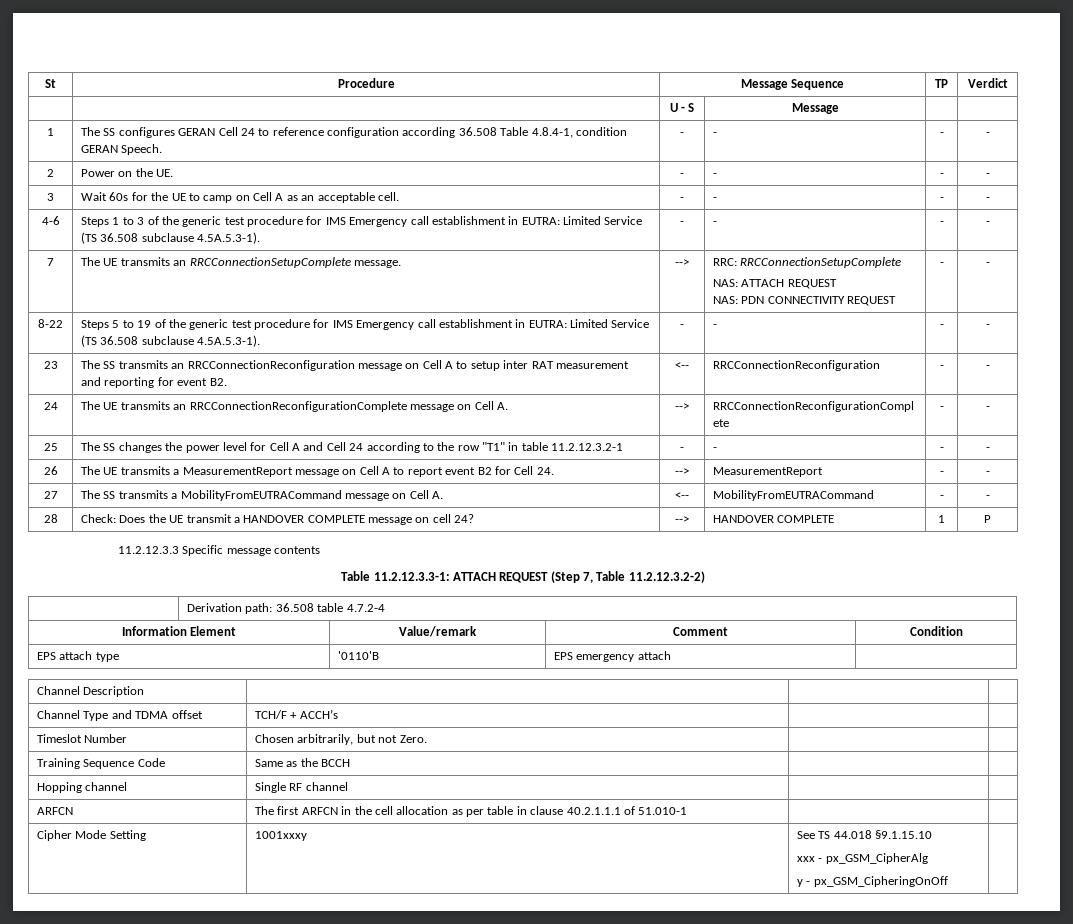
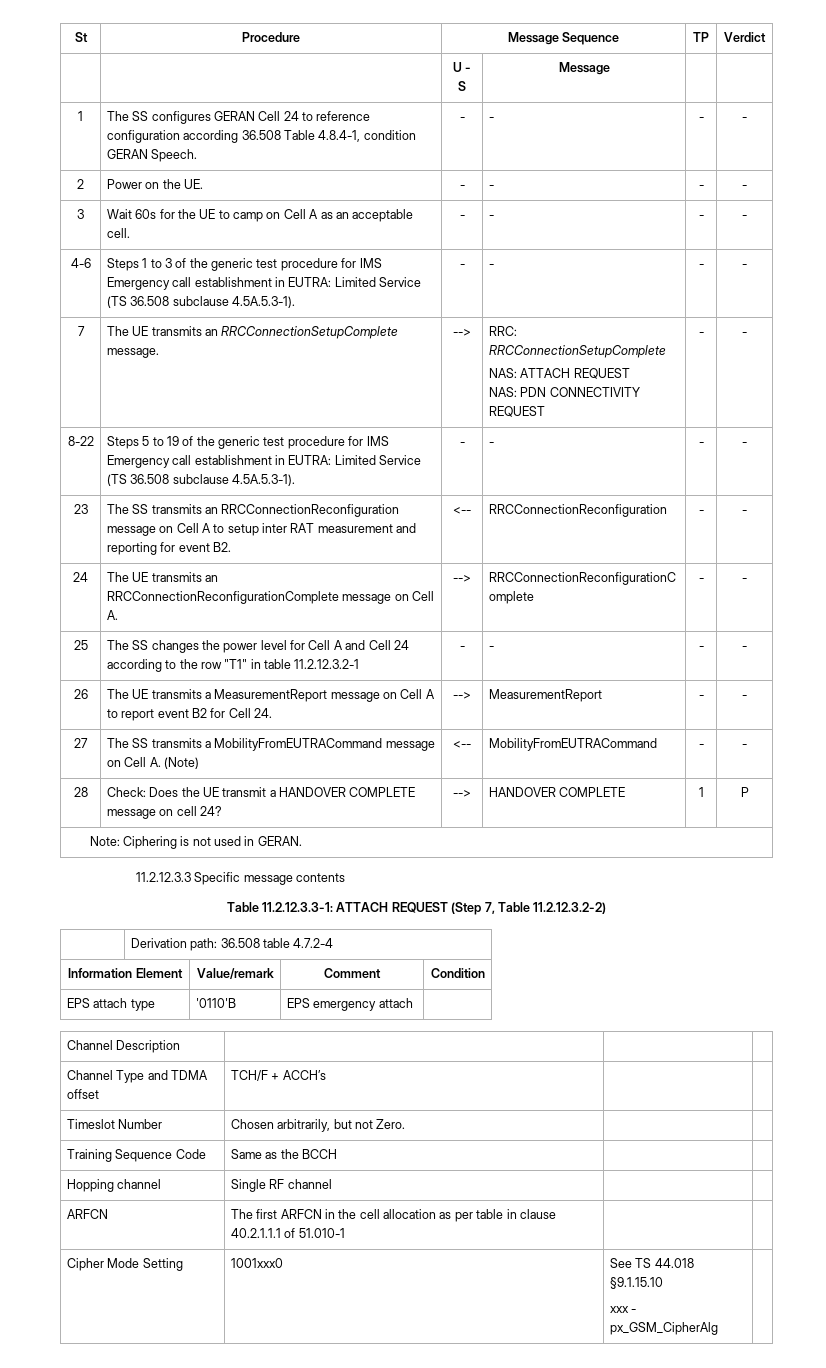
(444, 495) none -> [163,757,199,769] (Note)
(991, 519) none -> [89,836,302,849] // Note: Ciphering is not used in GERAN.
[255,831,308,841] 1001xxxy -> [230,1258,283,1268] 1001xxx0
[797,876,948,887] // y - px_GSM_CipheringOnOff -> (718, 1328) none

